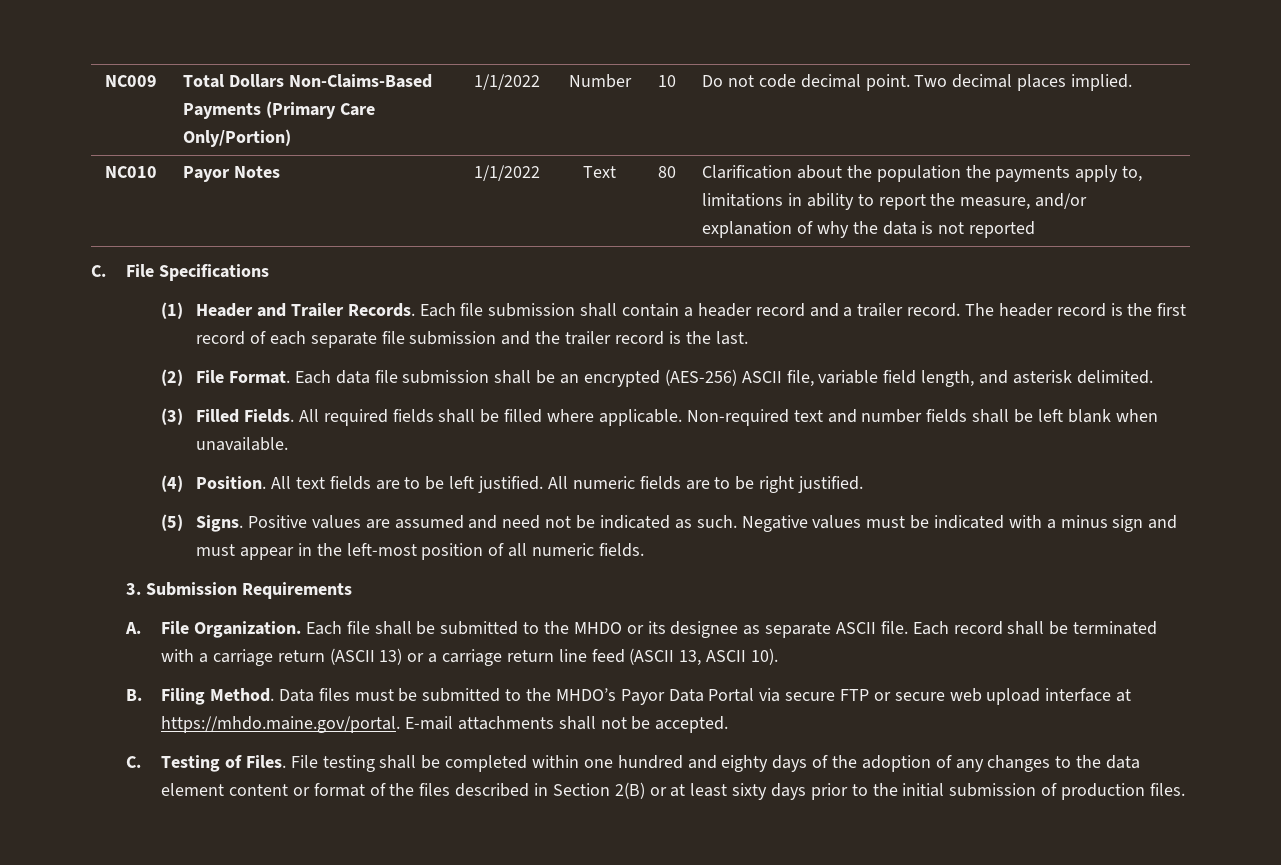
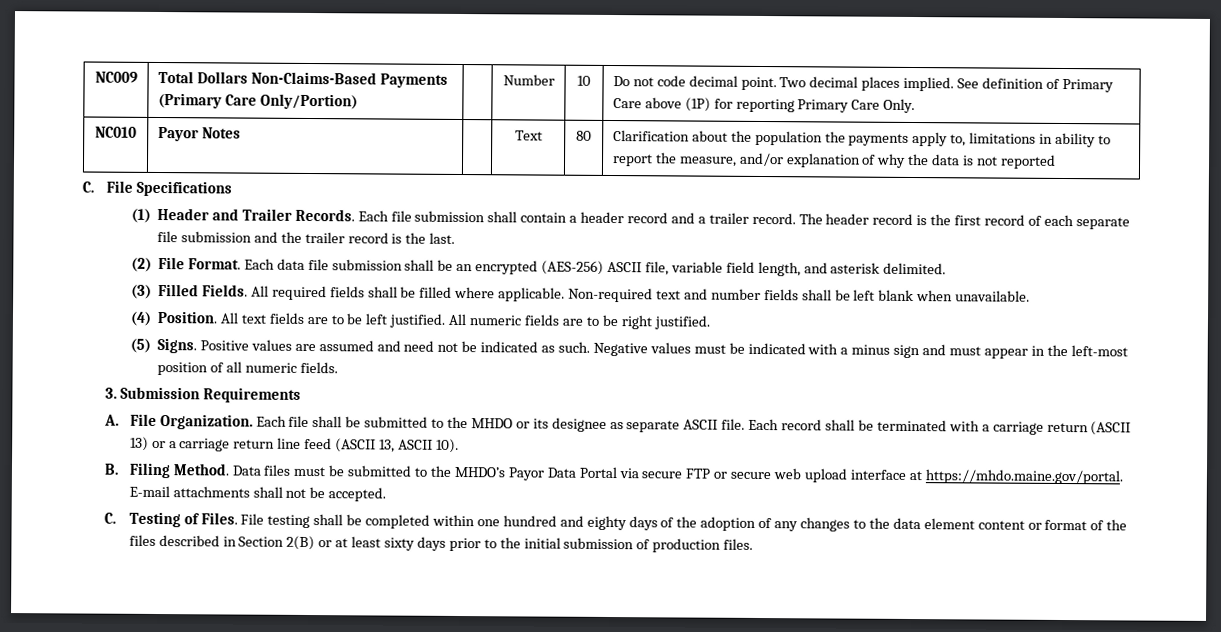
[474,74,541,90] 1/1/2022 -> (358, 101) none
(1132, 82) none -> [957,77,1114,93] [612,97,916,114] See definition of Primary Care above (1P) for reporting Primary Care Only.
[474,165,541,181] 1/1/2022 -> (241, 133) none

